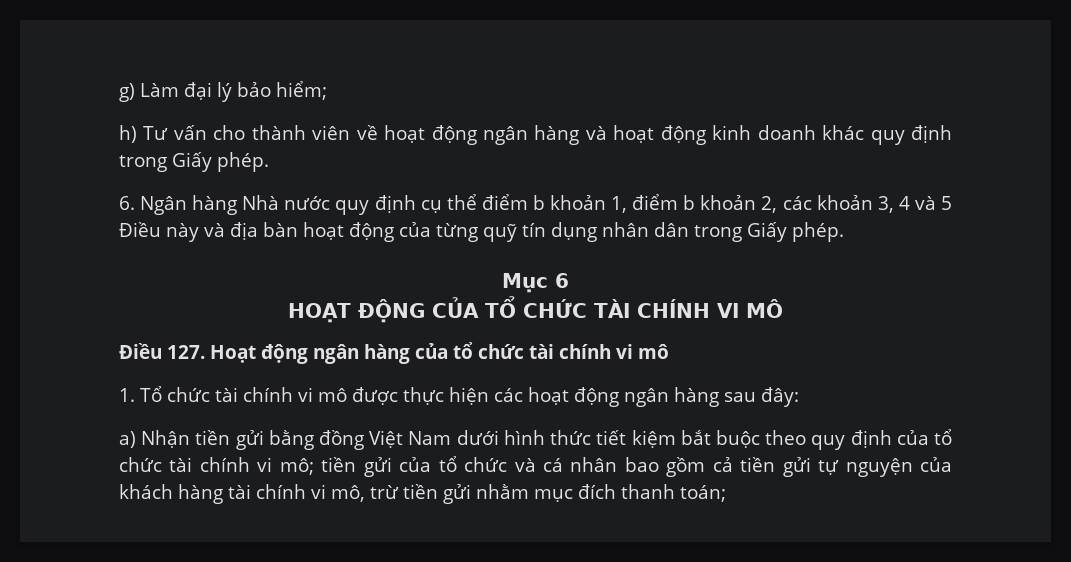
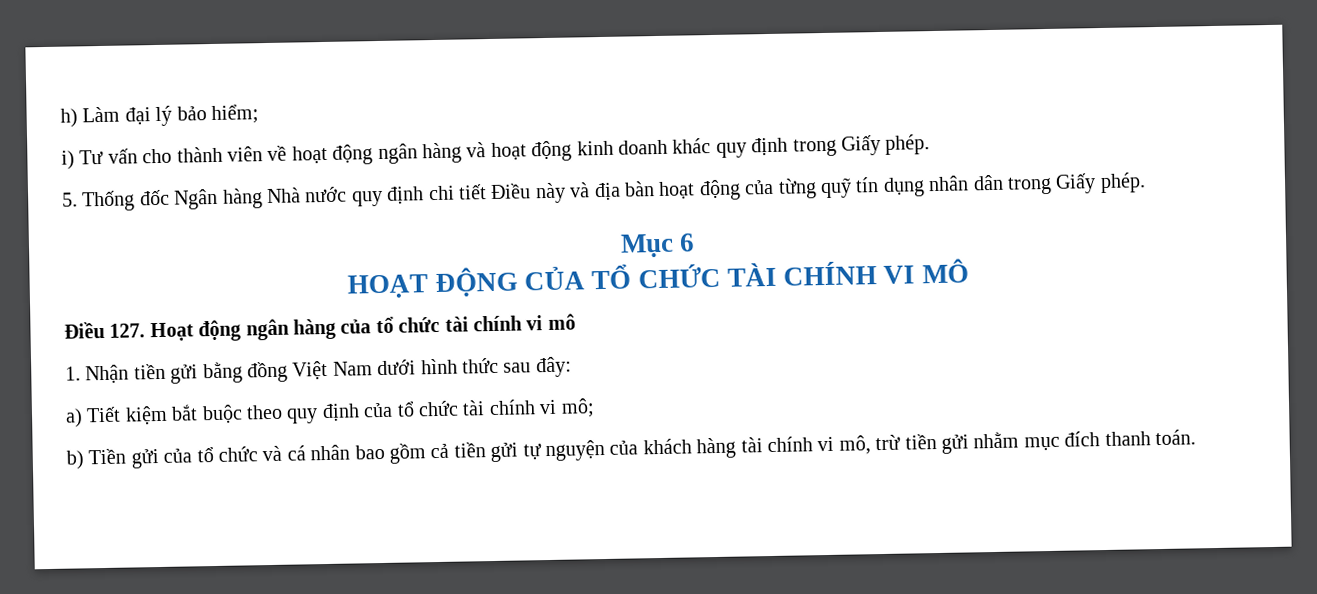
[119,83,135,102] g) -> [60,108,78,128] h)
[119,125,137,143] h) -> [61,150,75,170] i)
[119,196,135,210] 6. -> [62,189,170,212] 5. Thống đốc
[420,194,953,213] cụ thể điểm b khoản 1, điểm b khoản 2, các khoản 3, 4 và 5 -> [427,184,487,201] chi tiết
[140,386,799,407] [119,431,136,448] Tổ chức tài chính vi mô được thực hiện các hoạt động ngân hàng sau đây: // a) -> (81, 373) none
[596,430,627,445] tiết -> [503,356,572,378] [65,406,122,428] sau đây: // a) Tiết
[321,457,357,472] tiền -> [66,448,127,470] // b) Tiền
[680,485,726,502] toán; -> [1154,429,1196,446] toán.

